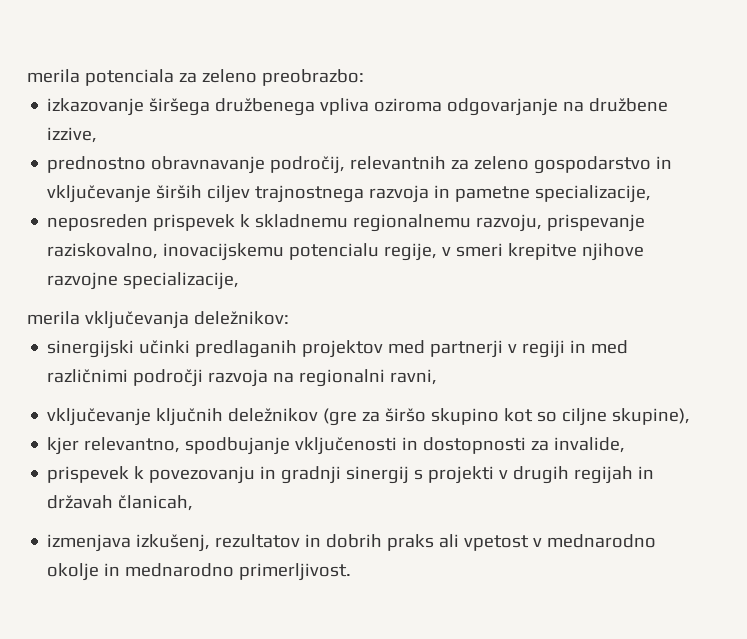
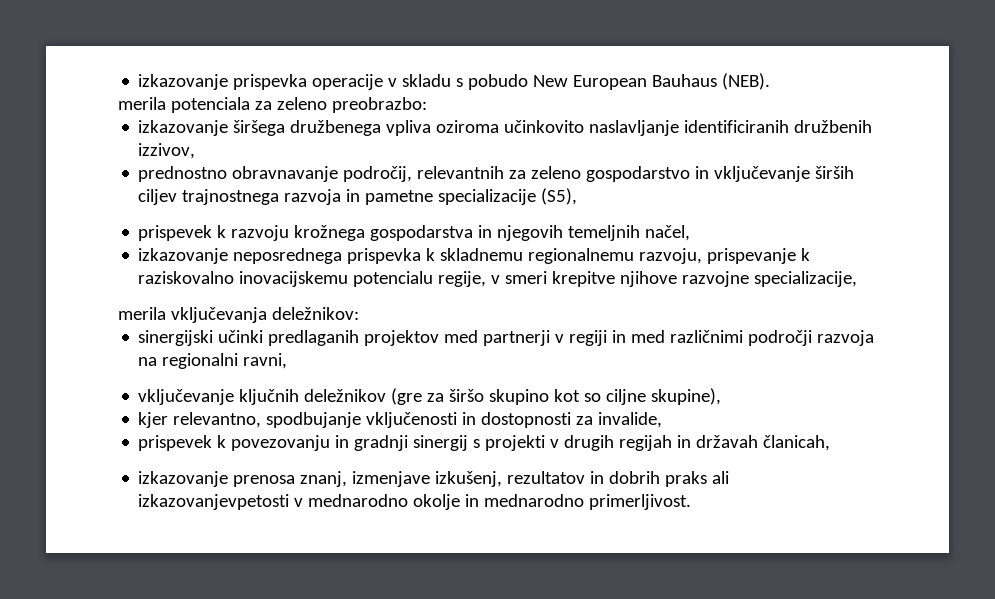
(27, 76) none -> [138,73,771,90] izkazovanje prispevka operacije v skladu s pobudo New European Bauhaus (NEB). //
[447,98,669,116] [47,127,98,143] odgovarjanje na družbene izzive, -> [504,120,873,136] [138,143,196,159] učinkovito naslavljanje identificiranih družbenih izzivov,
[535,185,652,203] [47,214,236,231] specializacije, // neposreden prispevek -> [438,188,578,205] [138,225,691,241] [138,248,422,264] specializacije (S5), // prispevek k razvoju krožnega gospodarstva in njegovih temeljnih načel, // izkazovanje neposrednega prispevka
[47,243,159,259] raziskovalno, -> [801,248,811,261] [138,271,235,284] k raziskovalno
[47,534,132,552] izmenjava -> [138,471,431,487] izkazovanje prenosa znanj, izmenjave
[464,535,530,551] vpetost -> [138,494,290,510] izkazovanjevpetosti

